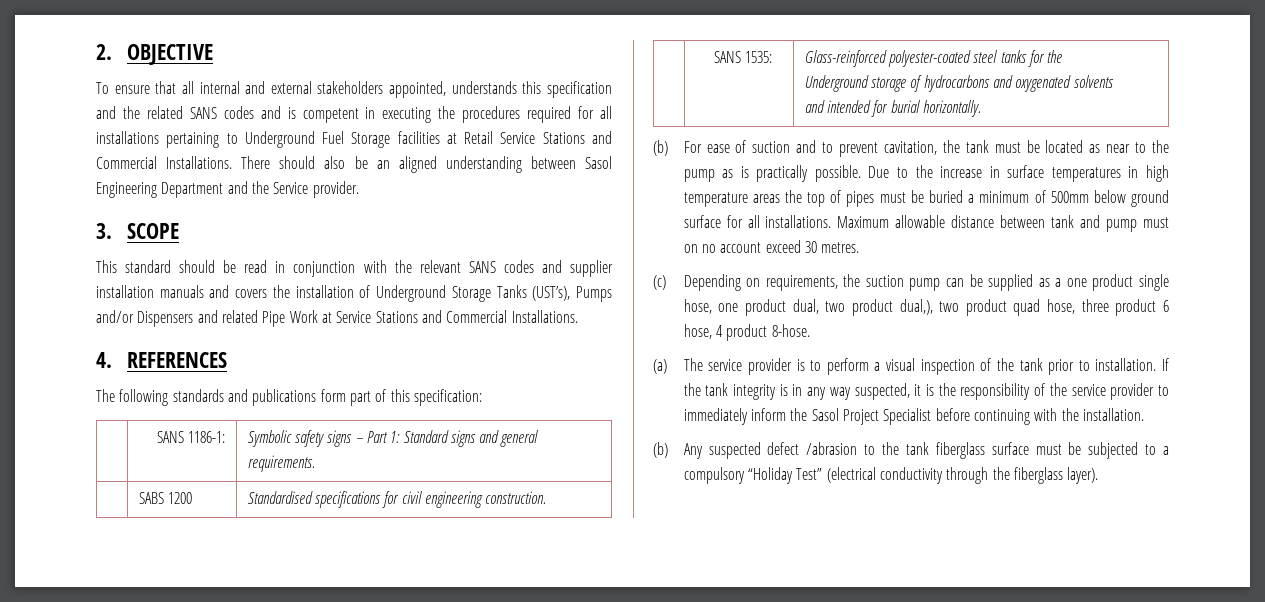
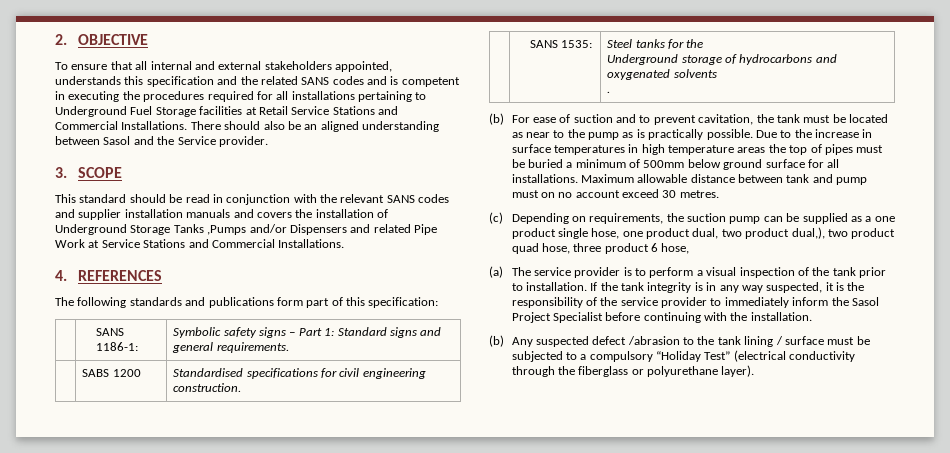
[96,182,224,198] Engineering Department -> (131, 140) none
[532,286,612,302] (UST’s), Pumps -> [207,225,247,235] ,Pumps
[804,50,998,67] Glass-reinforced polyester-coated steel -> [607,39,633,48] Steel
[804,100,981,117] and intended for burial horizontally. -> [607,91,611,93] .
[715,324,810,341] 4 product 8-hose. -> (690, 248) none
[935,442,985,459] fiberglass -> [744,336,783,347] lining /
(1063, 475) none -> [631,366,719,377] or polyurethane

